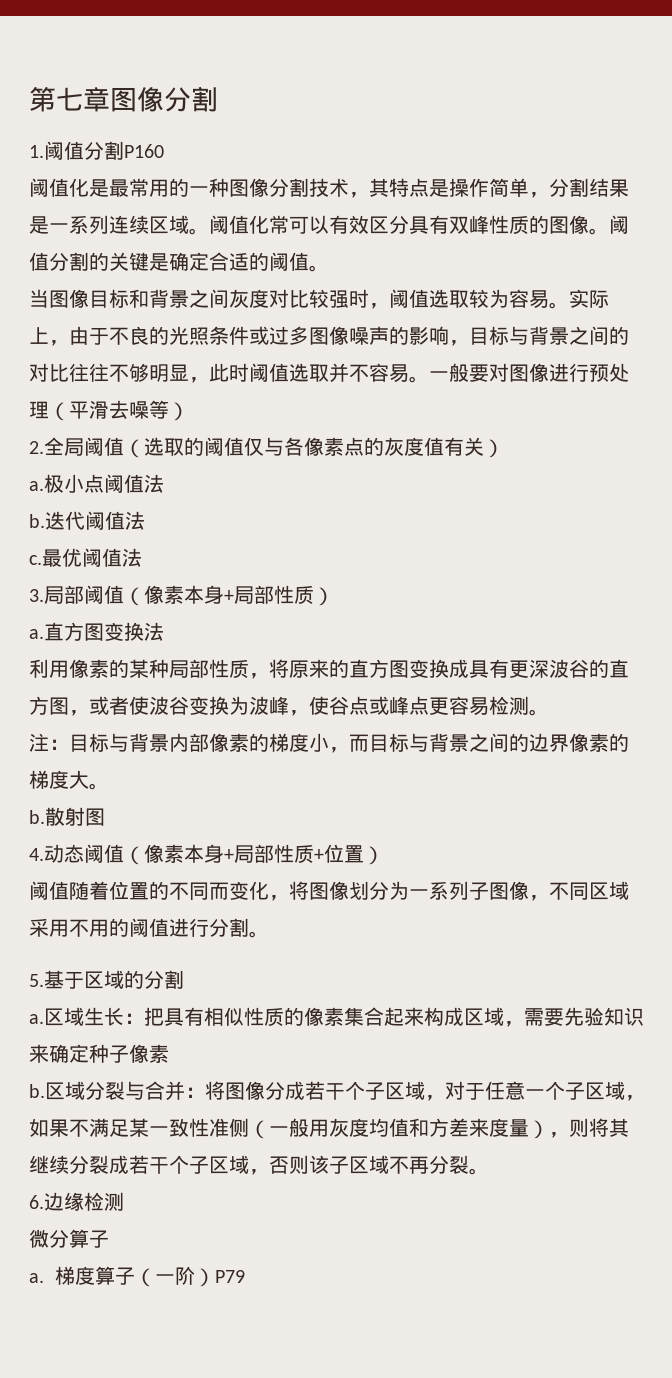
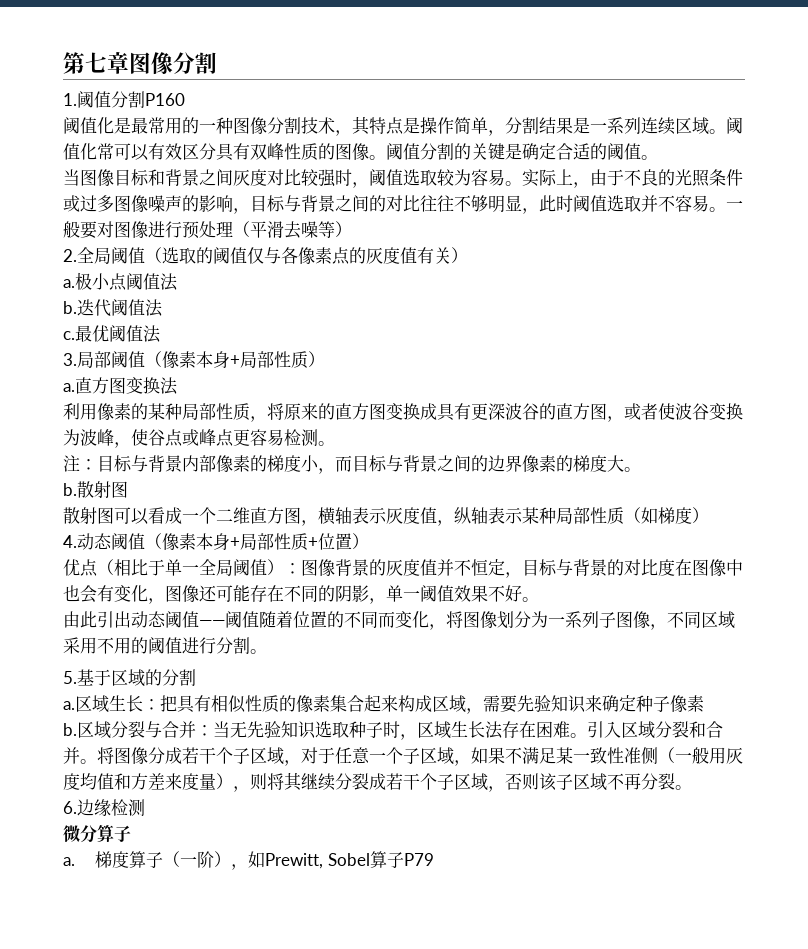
(105, 817) none -> [63,507,709,526] // 散射图可以看成一个二维直方图，横轴表示灰度值，纵轴表示某种局部性质（如梯度）
(384, 855) none -> [63,559,743,578] [63,585,539,604] [63,611,225,628] 优点（相比于单一全局阈值）：图像背景的灰度值并不恒定，目标与背景的对比度在图像中也会有变化，图像还可能存在不同的阴影，单一阈值效果不好。 // 由此引出动态阈值——
(205, 1092) none -> [213,721,723,740] [63,747,97,764] 当无先验知识选取种子时，区域生长法存在困难。引入区域分裂和合并。
(215, 1277) none -> [231,851,405,870] ，如Prewitt, Sobel算子

